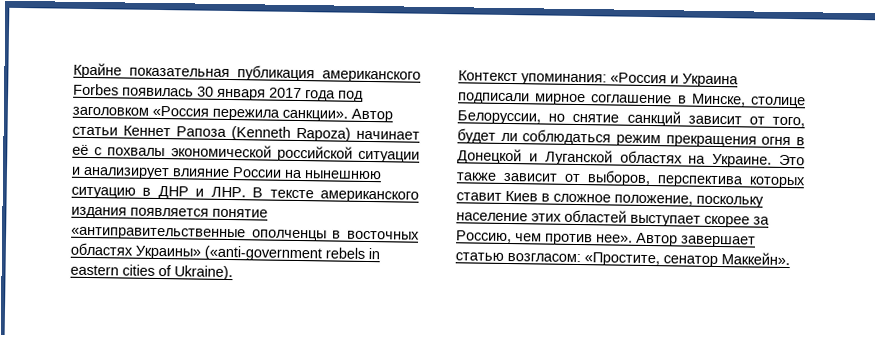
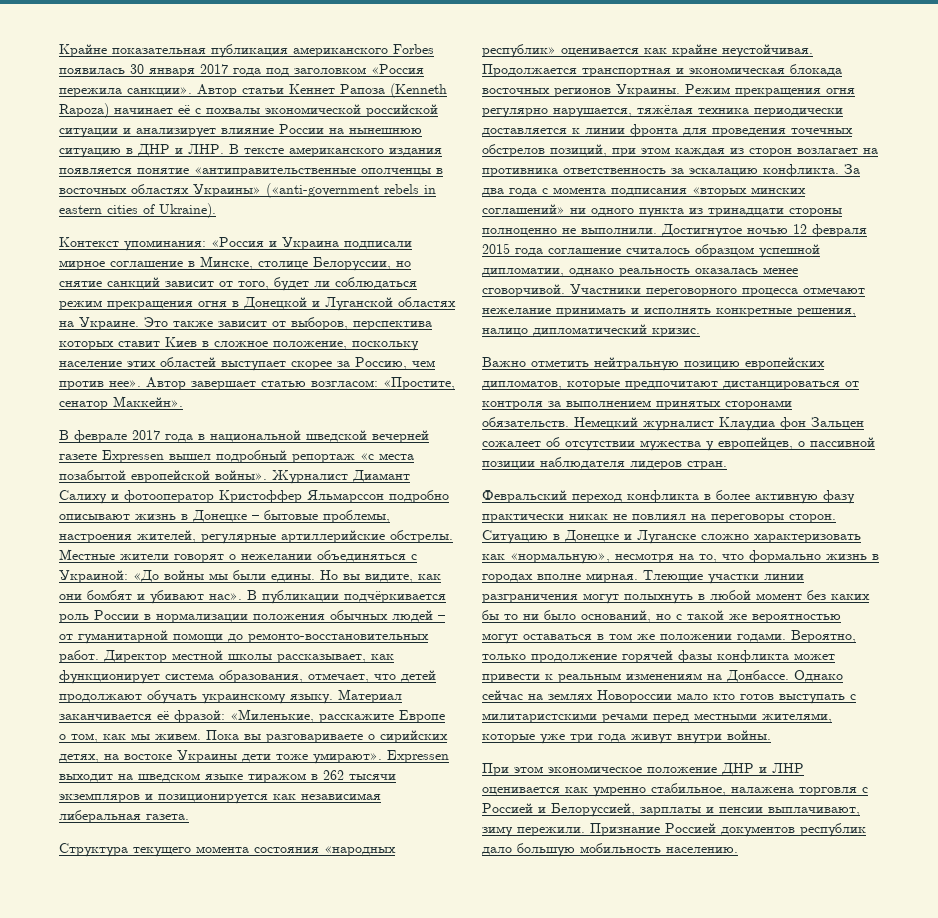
(790, 259) none -> [59,430,429,443] [59,450,414,463] [59,470,410,484] [59,490,449,504] [59,510,390,523] [59,530,453,544] [59,549,417,563] [59,570,441,583] [59,590,446,604] [59,610,445,623] [59,630,429,644] [59,650,394,663] [59,670,436,684] [59,689,402,704] [59,709,445,723] [59,730,448,743] [59,750,449,764] [59,770,396,783] [59,793,381,804] [59,810,189,823] [59,843,396,857] [482,44,813,58] [482,64,842,77] [482,84,855,97] [482,105,843,118] [482,124,853,137] [482,144,878,157] [482,164,860,177] [482,187,806,197] [482,204,842,218] [482,224,867,238] [482,243,820,258] [482,267,798,277] [482,284,865,297] [482,307,856,317] [482,324,700,337] [482,357,825,371] [482,380,859,390] [482,400,792,410] [482,417,864,431] [482,437,875,451] [482,457,727,470] [482,490,855,504] [482,514,836,523] [482,530,861,544] [482,550,879,564] [482,570,804,584] [482,590,870,604] [482,610,841,623] [482,630,856,644] [482,650,835,663] [482,670,843,683] [482,690,856,704] [482,713,832,723] [482,730,771,744] [482,763,804,776] [482,783,868,797] [482,803,860,817] [482,823,866,837] [482,843,738,857] // В феврале 2017 года в национальной шведской вечерней газете Expressen вышел подробный репортаж «с места позабытой европейской войны». Журналист Диамант Салиху и фотооператор Кристоффер Яльмарссон подробно описывают жизнь в Донецке – бытовые проблемы, настроения жителей, регулярные артиллерийские обстрелы. Местные жители говорят о нежелании объединяться с Украиной: «До войны мы были едины. Но вы видите, как они бомбят и убивают нас». В публикации подчёркивается роль России в нормализации положения обычных людей – от гуманитарной помощи до ремонто-восстановительных работ. Директор местной школы рассказывает, как функционирует система образования, отмечает, что детей продолжают обучать украинскому языку. Материал заканчивается её фразой: «Миленькие, расскажите Европе о том, как мы живем. Пока вы разговариваете о сирийских детях, на востоке Украины дети тоже умирают». Expressen выходит на шведском языке тиражом в 262 тысячи экземпляров и позиционируется как независимая либеральная газета. // Структура текущего момента состояния «народных республик» оценивается как крайне неустойчивая. Продолжается транспортная и экономическая блокада восточных регионов Украины. Режим прекращения огня регулярно нарушается, тяжёлая техника периодически доставляется к линии фронта для проведения точечных обстрелов позиций, при этом каждая из сторон возлагает на противника ответственность за эскалацию конфликта. За два года с момента подписания «вторых минских соглашений» ни одного пункта из тринадцати стороны полноценно не выполнили. Достигнутое ночью 12 февраля 2015 года соглашение считалось образцом успешной дипломатии, однако реальность оказалась менее сговорчивой. Участники переговорного процесса отмечают нежелание принимать и исполнять конкретные решения, налицо дипломатический кризис. // Важно отметить нейтральную позицию европейских дипломатов, которые предпочитают дистанцироваться от контроля за выполнением принятых сторонами обязательств. Немецкий журналист Клаудиа фон Зальцен сожалеет об отсутствии мужества у европейцев, о пассивной позиции наблюдателя лидеров стран. // Февральский переход конфликта в более активную фазу практически никак не повлиял на переговоры сторон. Ситуацию в Донецке и Луганске сложно характеризовать как «нормальную», несмотря на то, что формально жизнь в городах вполне мирная. Тлеющие участки линии разграничения могут полыхнуть в любой момент без каких бы то ни было оснований, но с такой же вероятностью могут оставаться в том же положении годами. Вероятно, только продолжение горячей фазы конфликта может привести к реальным изменениям на Донбассе. Однако сейчас на землях Новороссии мало кто готов выступать с милитаристскими речами перед местными жителями, которые уже три года живут внутри войны. // При этом экономическое положение ДНР и ЛНР оценивается как умренно стабильное, налажена торговля с Россией и Белоруссией, зарплаты и пенсии выплачивают, зиму пережили. Признание Россией документов республик дало большую мобильность населению.

